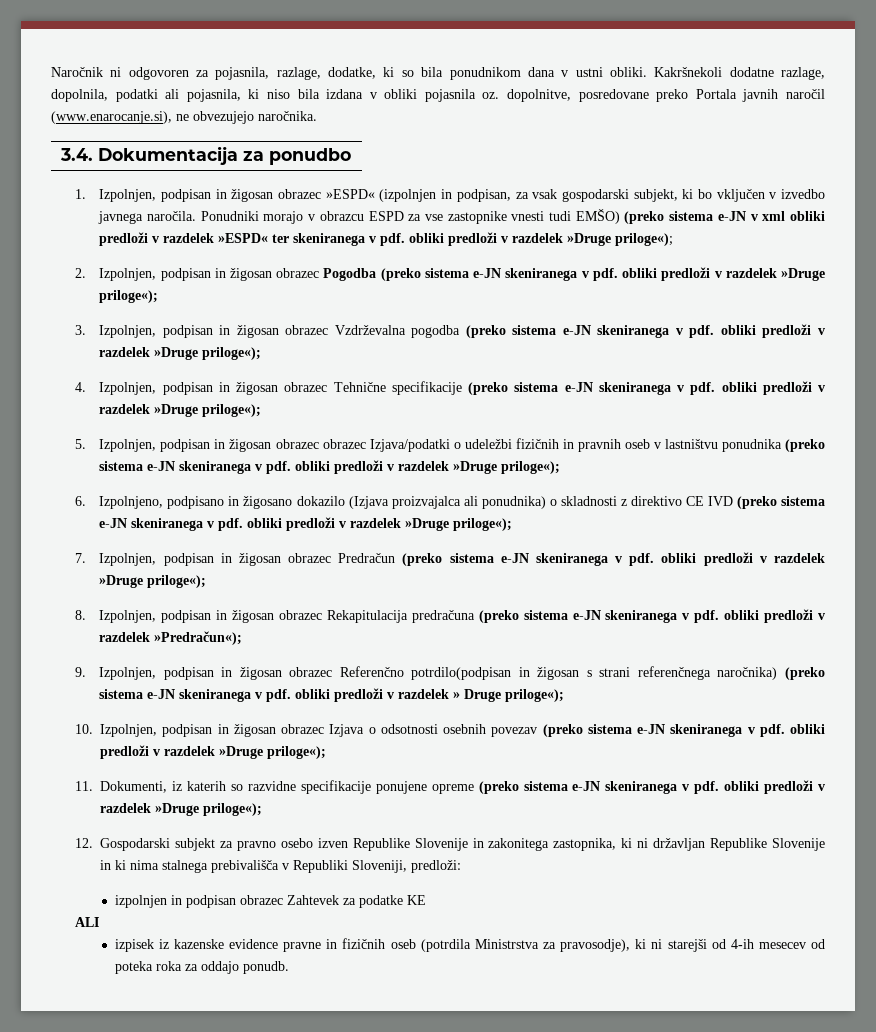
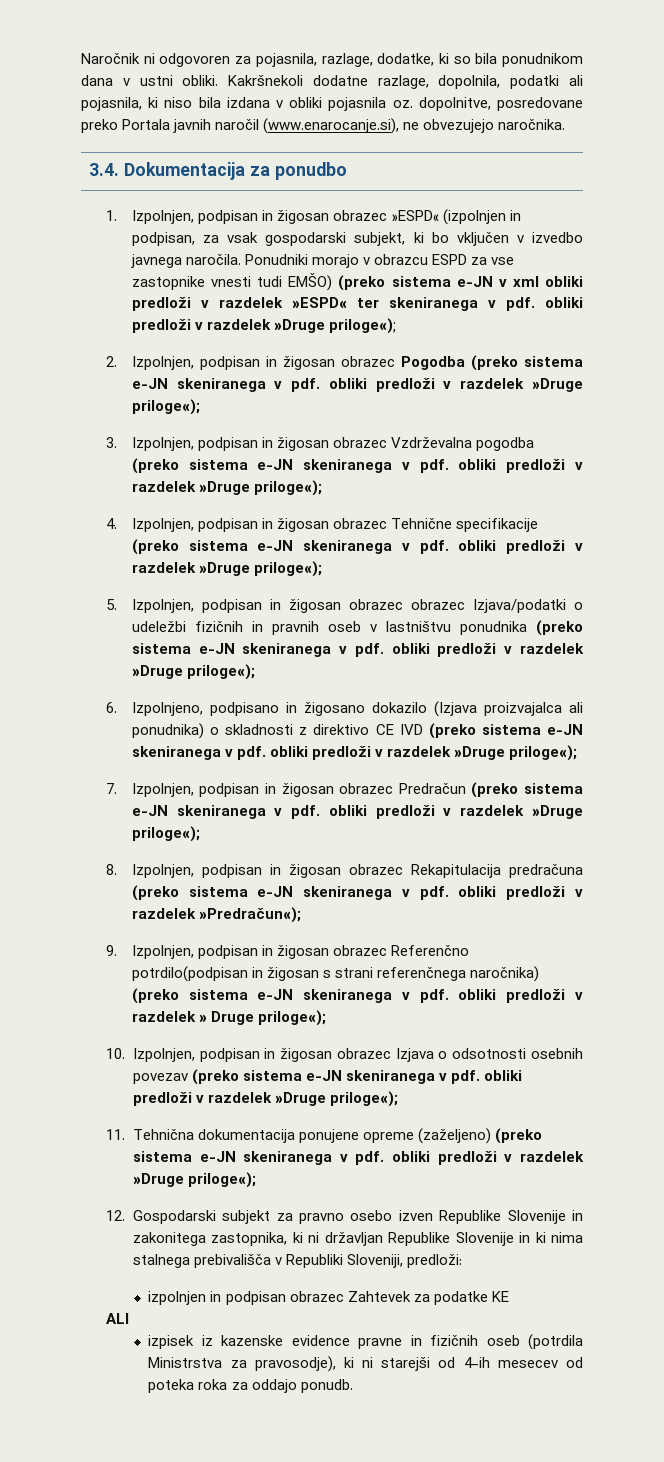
[100,780,371,794] Dokumenti, iz katerih so razvidne specifikacije -> [132,1129,295,1143] Tehnična dokumentacija
(474, 789) none -> [418,1128,492,1144] (zaželjeno)

